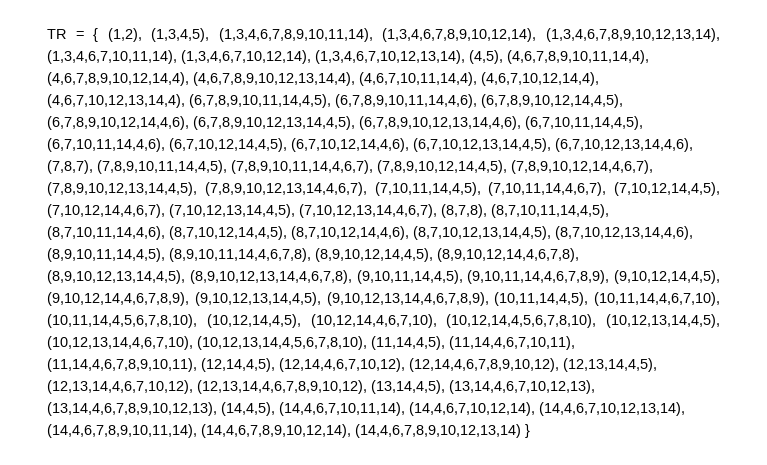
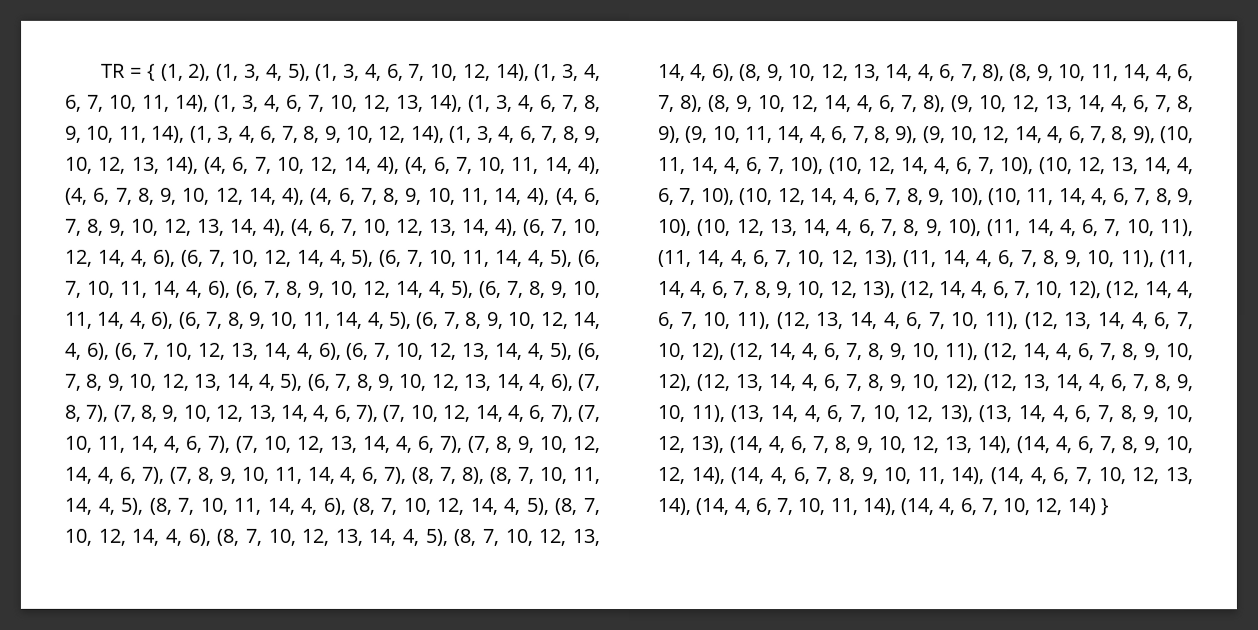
[107,28,720,42] [47,50,649,64] [47,72,599,86] [47,94,623,108] [47,116,643,130] [47,138,693,152] [47,160,653,174] [47,182,720,196] [47,204,609,218] [47,226,693,240] [47,248,579,262] [47,270,720,284] [47,292,720,306] [47,314,720,328] [47,336,575,350] [47,358,657,372] [47,380,595,394] [47,402,685,416] [47,424,521,438] (1,2), (1,3,4,5), (1,3,4,6,7,8,9,10,11,14), (1,3,4,6,7,8,9,10,12,14), (1,3,4,6,7,8,9,10,12,13,14), (1,3,4,6,7,10,11,14), (1,3,4,6,7,10,12,14), (1,3,4,6,7,10,12,13,14), (4,5), (4,6,7,8,9,10,11,14,4), (4,6,7,8,9,10,12,14,4), (4,6,7,8,9,10,12,13,14,4), (4,6,7,10,11,14,4), (4,6,7,10,12,14,4), (4,6,7,10,12,13,14,4), (6,7,8,9,10,11,14,4,5), (6,7,8,9,10,11,14,4,6), (6,7,8,9,10,12,14,4,5), (6,7,8,9,10,12,14,4,6), (6,7,8,9,10,12,13,14,4,5), (6,7,8,9,10,12,13,14,4,6), (6,7,10,11,14,4,5), (6,7,10,11,14,4,6), (6,7,10,12,14,4,5), (6,7,10,12,14,4,6), (6,7,10,12,13,14,4,5), (6,7,10,12,13,14,4,6), (7,8,7), (7,8,9,10,11,14,4,5), (7,8,9,10,11,14,4,6,7), (7,8,9,10,12,14,4,5), (7,8,9,10,12,14,4,6,7), (7,8,9,10,12,13,14,4,5), (7,8,9,10,12,13,14,4,6,7), (7,10,11,14,4,5), (7,10,11,14,4,6,7), (7,10,12,14,4,5), (7,10,12,14,4,6,7), (7,10,12,13,14,4,5), (7,10,12,13,14,4,6,7), (8,7,8), (8,7,10,11,14,4,5), (8,7,10,11,14,4,6), (8,7,10,12,14,4,5), (8,7,10,12,14,4,6), (8,7,10,12,13,14,4,5), (8,7,10,12,13,14,4,6), (8,9,10,11,14,4,5), (8,9,10,11,14,4,6,7,8), (8,9,10,12,14,4,5), (8,9,10,12,14,4,6,7,8), (8,9,10,12,13,14,4,5), (8,9,10,12,13,14,4,6,7,8), (9,10,11,14,4,5), (9,10,11,14,4,6,7,8,9), (9,10,12,14,4,5), (9,10,12,14,4,6,7,8,9), (9,10,12,13,14,4,5), (9,10,12,13,14,4,6,7,8,9), (10,11,14,4,5), (10,11,14,4,6,7,10), (10,11,14,4,5,6,7,8,10), (10,12,14,4,5), (10,12,14,4,6,7,10), (10,12,14,4,5,6,7,8,10), (10,12,13,14,4,5), (10,12,13,14,4,6,7,10), (10,12,13,14,4,5,6,7,8,10), (11,14,4,5), (11,14,4,6,7,10,11), (11,14,4,6,7,8,9,10,11), (12,14,4,5), (12,14,4,6,7,10,12), (12,14,4,6,7,8,9,10,12), (12,13,14,4,5), (12,13,14,4,6,7,10,12), (12,13,14,4,6,7,8,9,10,12), (13,14,4,5), (13,14,4,6,7,10,12,13), (13,14,4,6,7,8,9,10,12,13), (14,4,5), (14,4,6,7,10,11,14), (14,4,6,7,10,12,14), (14,4,6,7,10,12,13,14), (14,4,6,7,8,9,10,11,14), (14,4,6,7,8,9,10,12,14), (14,4,6,7,8,9,10,12,13,14) -> [160,63,602,81] [65,94,601,112] [65,125,601,143] [65,156,601,174] [65,187,601,205] [65,218,601,236] [65,249,602,267] [65,280,601,298] [64,311,602,329] [64,342,601,360] [64,373,601,391] [64,404,600,422] [64,435,600,453] [64,466,601,484] [64,497,600,515] [64,528,600,546] [658,64,1195,82] [658,95,1194,113] [658,126,1194,144] [658,157,1194,175] [658,188,1195,206] [658,219,1194,237] [658,250,1194,268] [658,281,1195,299] [657,312,1194,330] [657,343,1193,361] [657,374,1193,392] [657,405,1193,423] [657,436,1193,454] [657,467,1193,485] [657,498,1096,516] (1, 2), (1, 3, 4, 5), (1, 3, 4, 6, 7, 10, 12, 14), (1, 3, 4, 6, 7, 10, 11, 14), (1, 3, 4, 6, 7, 10, 12, 13, 14), (1, 3, 4, 6, 7, 8, 9, 10, 11, 14), (1, 3, 4, 6, 7, 8, 9, 10, 12, 14), (1, 3, 4, 6, 7, 8, 9, 10, 12, 13, 14), (4, 6, 7, 10, 12, 14, 4), (4, 6, 7, 10, 11, 14, 4), (4, 6, 7, 8, 9, 10, 12, 14, 4), (4, 6, 7, 8, 9, 10, 11, 14, 4), (4, 6, 7, 8, 9, 10, 12, 13, 14, 4), (4, 6, 7, 10, 12, 13, 14, 4), (6, 7, 10, 12, 14, 4, 6), (6, 7, 10, 12, 14, 4, 5), (6, 7, 10, 11, 14, 4, 5), (6, 7, 10, 11, 14, 4, 6), (6, 7, 8, 9, 10, 12, 14, 4, 5), (6, 7, 8, 9, 10, 11, 14, 4, 6), (6, 7, 8, 9, 10, 11, 14, 4, 5), (6, 7, 8, 9, 10, 12, 14, 4, 6), (6, 7, 10, 12, 13, 14, 4, 6), (6, 7, 10, 12, 13, 14, 4, 5), (6, 7, 8, 9, 10, 12, 13, 14, 4, 5), (6, 7, 8, 9, 10, 12, 13, 14, 4, 6), (7, 8, 7), (7, 8, 9, 10, 12, 13, 14, 4, 6, 7), (7, 10, 12, 14, 4, 6, 7), (7, 10, 11, 14, 4, 6, 7), (7, 10, 12, 13, 14, 4, 6, 7), (7, 8, 9, 10, 12, 14, 4, 6, 7), (7, 8, 9, 10, 11, 14, 4, 6, 7), (8, 7, 8), (8, 7, 10, 11, 14, 4, 5), (8, 7, 10, 11, 14, 4, 6), (8, 7, 10, 12, 14, 4, 5), (8, 7, 10, 12, 14, 4, 6), (8, 7, 10, 12, 13, 14, 4, 5), (8, 7, 10, 12, 13, 14, 4, 6), (8, 9, 10, 12, 13, 14, 4, 6, 7, 8), (8, 9, 10, 11, 14, 4, 6, 7, 8), (8, 9, 10, 12, 14, 4, 6, 7, 8), (9, 10, 12, 13, 14, 4, 6, 7, 8, 9), (9, 10, 11, 14, 4, 6, 7, 8, 9), (9, 10, 12, 14, 4, 6, 7, 8, 9), (10, 11, 14, 4, 6, 7, 10), (10, 12, 14, 4, 6, 7, 10), (10, 12, 13, 14, 4, 6, 7, 10), (10, 12, 14, 4, 6, 7, 8, 9, 10), (10, 11, 14, 4, 6, 7, 8, 9, 10), (10, 12, 13, 14, 4, 6, 7, 8, 9, 10), (11, 14, 4, 6, 7, 10, 11), (11, 14, 4, 6, 7, 10, 12, 13), (11, 14, 4, 6, 7, 8, 9, 10, 11), (11, 14, 4, 6, 7, 8, 9, 10, 12, 13), (12, 14, 4, 6, 7, 10, 12), (12, 14, 4, 6, 7, 10, 11), (12, 13, 14, 4, 6, 7, 10, 11), (12, 13, 14, 4, 6, 7, 10, 12), (12, 14, 4, 6, 7, 8, 9, 10, 11), (12, 14, 4, 6, 7, 8, 9, 10, 12), (12, 13, 14, 4, 6, 7, 8, 9, 10, 12), (12, 13, 14, 4, 6, 7, 8, 9, 10, 11), (13, 14, 4, 6, 7, 10, 12, 13), (13, 14, 4, 6, 7, 8, 9, 10, 12, 13), (14, 4, 6, 7, 8, 9, 10, 12, 13, 14), (14, 4, 6, 7, 8, 9, 10, 12, 14), (14, 4, 6, 7, 8, 9, 10, 11, 14), (14, 4, 6, 7, 10, 12, 13, 14), (14, 4, 6, 7, 10, 11, 14), (14, 4, 6, 7, 10, 12, 14)

